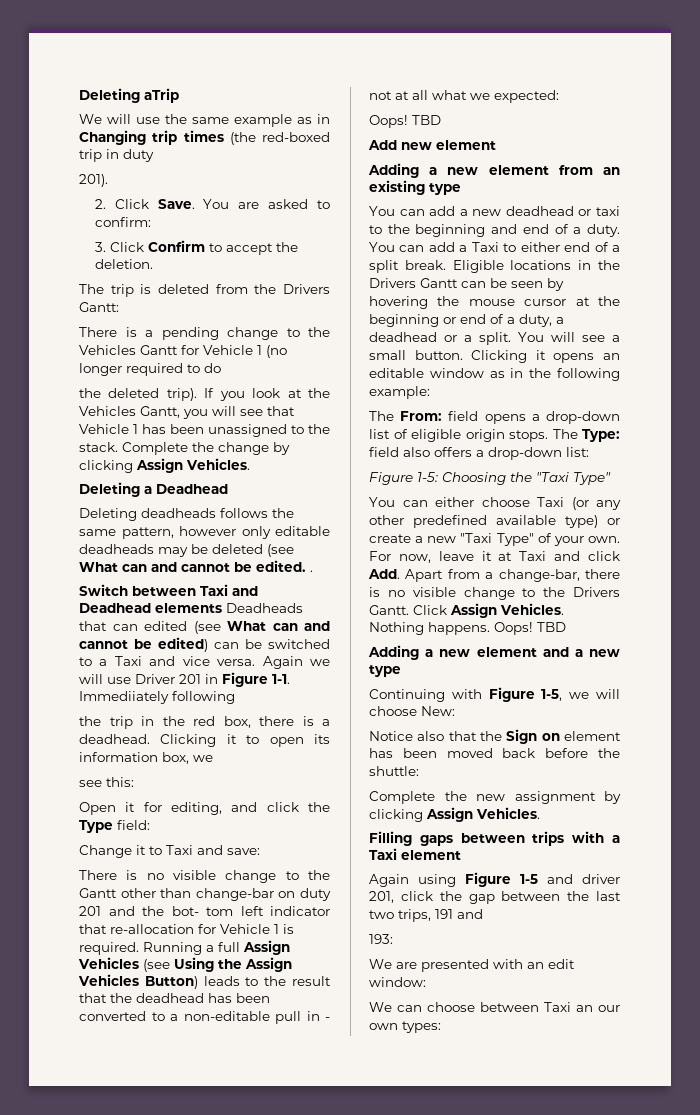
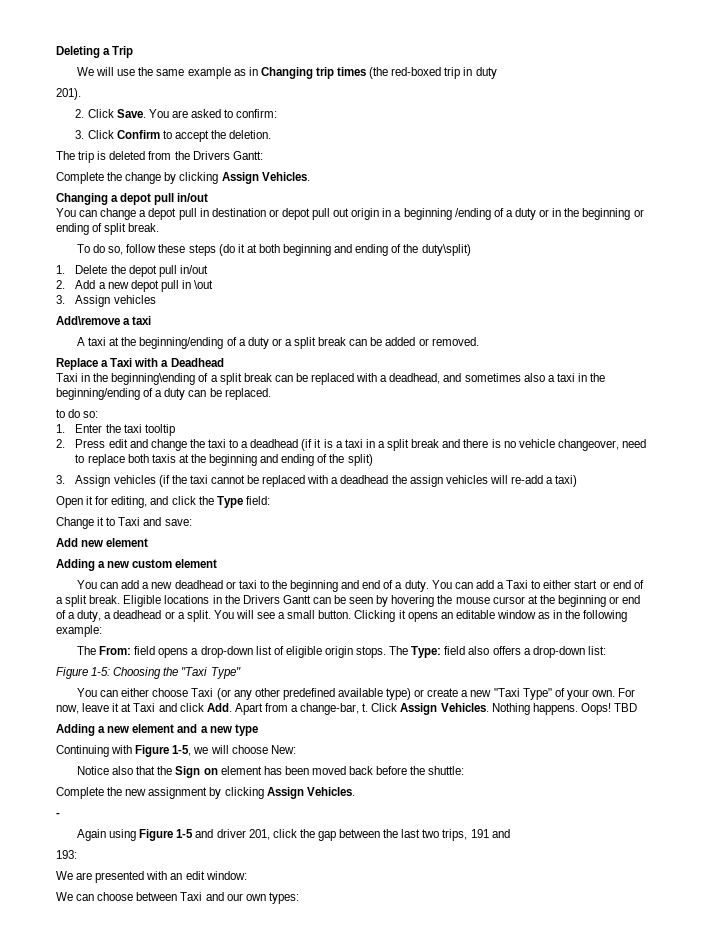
[79,88,179,103] Deleting aTrip -> [56,46,134,58] Deleting a Trip
[79,327,330,340] [79,345,287,358] [79,363,221,376] [79,388,330,401] [79,406,295,419] [79,424,330,437] [79,442,118,452] There is a pending change to the Vehicles Gantt for Vehicle 1 (no longer required to do // the deleted trip). If you look at the Vehicles Gantt, you will see that Vehicle 1 has been unassigned to the stack. -> (263, 155) none
[79,482,228,497] [79,508,294,521] [79,526,330,539] [79,544,294,557] [79,560,313,572] [79,584,258,596] [79,603,303,613] [79,621,330,634] [79,637,330,652] [79,656,330,669] [79,672,290,687] [79,691,235,704] [79,716,330,729] [79,734,330,747] [79,752,213,764] [79,777,134,787] Deleting a Deadhead // Deleting deadheads follows the same pattern, however only editable deadheads may be deleted (see What can and cannot be edited. . // Switch between Taxi and Deadhead elements Deadheads that can edited (see What can and cannot be edited) can be switched to a Taxi and vice versa. Again we will use Driver 201 in Figure 1-1. Immediiately following // the trip in the red box, there is a deadhead. Clicking it to open its information box, we // see this: -> [56,193,209,205] [56,208,644,220] [56,223,160,235] [76,244,471,256] [56,265,208,277] [56,280,214,292] [56,295,156,307] [56,316,152,325] [76,337,479,349] [56,358,224,370] [56,373,606,385] [56,388,271,400] [56,409,99,418] [56,424,175,436] [56,439,646,451] [75,454,373,466] [56,475,578,487] Changing a depot pull in/out // You can change a depot pull in destination or depot pull out origin in a beginning /ending of a duty or in the beginning or ending of split break. // To do so, follow these steps (do it at both beginning and ending of the duty\split) // 1. Delete the depot pull in/out // 2. Add a new depot pull in \out // 3. Assign vehicles // Add\remove a taxi // A taxi at the beginning/ending of a duty or a split break can be added or removed. // Replace a Taxi with a Deadhead // Taxi in the beginning\ending of a split break can be replaced with a deadhead, and sometimes also a taxi in the beginning/ending of a duty can be replaced. // to do so: // 1. Enter the taxi tooltip // 2. Press edit and change the taxi to a deadhead (if it is a taxi in a split break and there is no vehicle changeover, need to replace both taxis at the beginning and ending of the split) // 3. Assign vehicles (if the taxi cannot be replaced with a deadhead the assign vehicles will re-add a taxi)
[79,870,330,883] [79,888,331,901] [79,906,330,916] [79,924,294,934] [79,940,290,955] [78,957,292,972] [78,974,331,989] [79,993,270,1003] [79,1011,330,1024] [369,90,559,103] [369,115,441,128] // There is no visible change to the Gantt other than change-bar on duty 201 and the bot- tom left indicator that re-allocation for Vehicle 1 is required. Running a full Assign Vehicles (see Using the Assign Vehicles Button) leads to the result that the deadhead has been converted to a non-editable pull in - not at all what we expected: // Oops! TBD -> (192, 522) none
[488,165,620,175] [369,180,461,195] element from an existing type -> [132,559,218,568] custom element
(560, 247) none -> [574,580,610,589] start or
[585,569,620,579] [369,587,620,600] [369,605,409,615] there is no visible change to the Drivers Gantt. -> [362,703,369,712] t.
[369,831,620,846] [369,848,461,860] Filling gaps between trips with a Taxi element -> [56,812,60,817] -
[576,1005,593,1012] an -> [205,892,224,901] and

